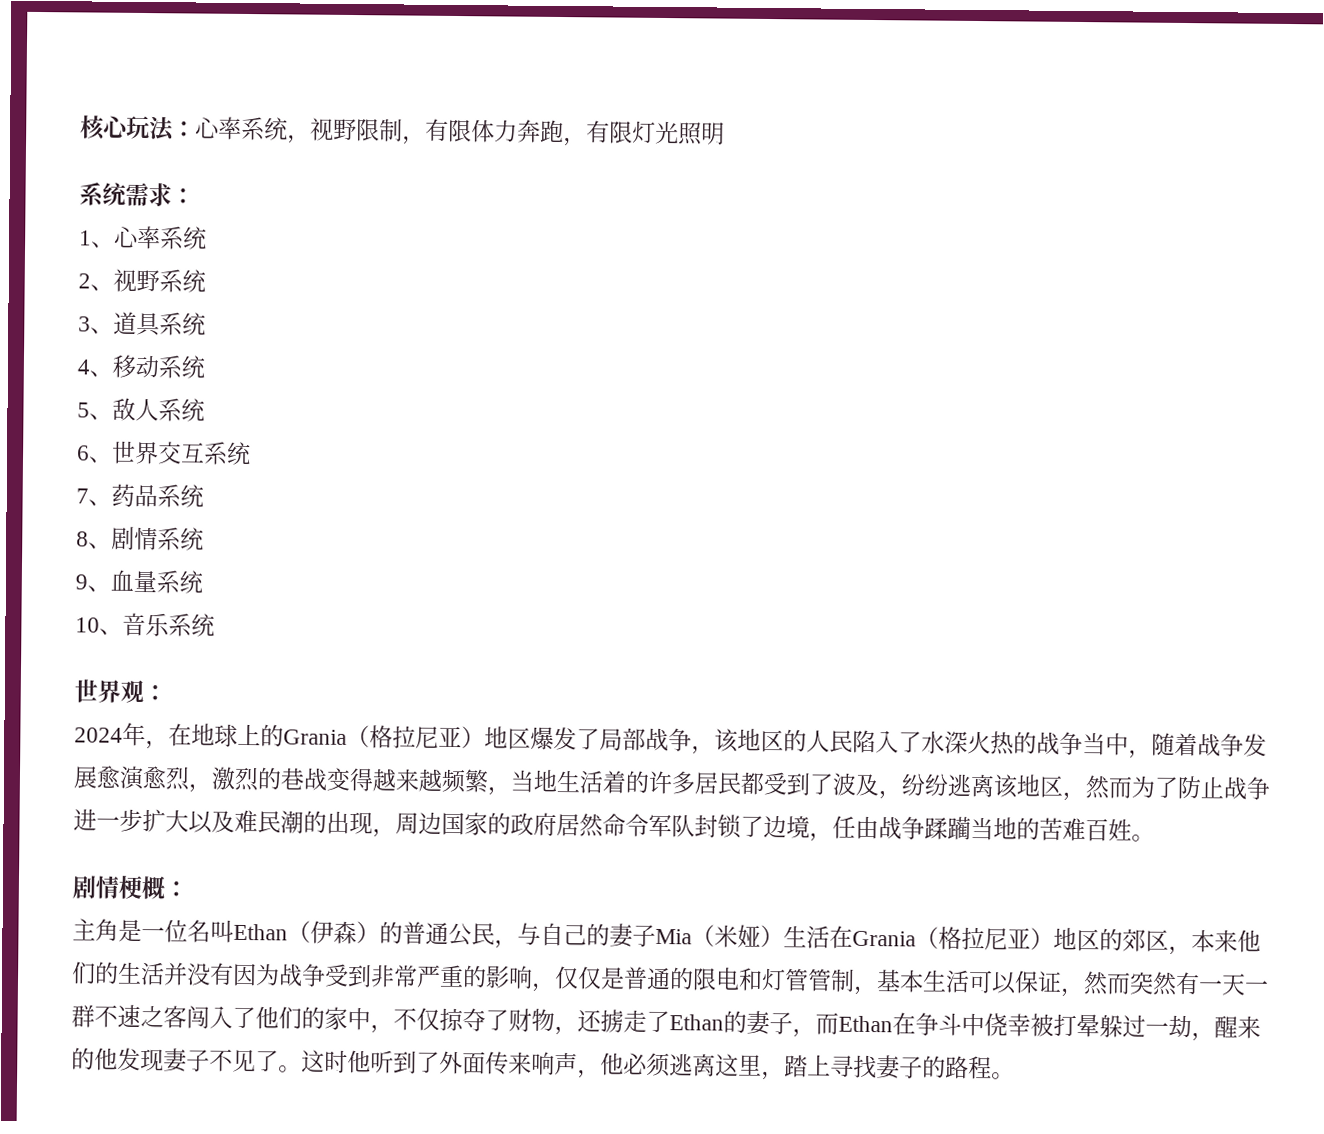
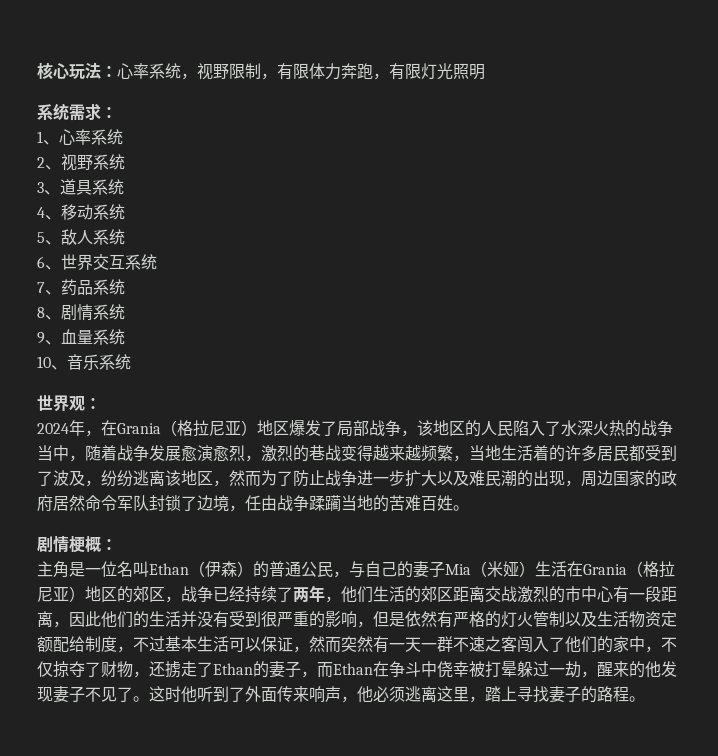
[191,723,284,748] 地球上的 -> (117, 428) none
[1191,929,1261,953] [71,961,877,996] 本来他们的生活并没有因为战争受到非常严重的影响，仅仅是普通的限电和灯管管制， -> [181,585,677,603] [37,611,677,628] [37,636,165,653] 战争已经持续了两年，他们生活的郊区距离交战激烈的市中心有一段距离，因此他们的生活并没有受到很严重的影响，但是依然有严格的灯火管制以及生活物资定额配给制度，不过

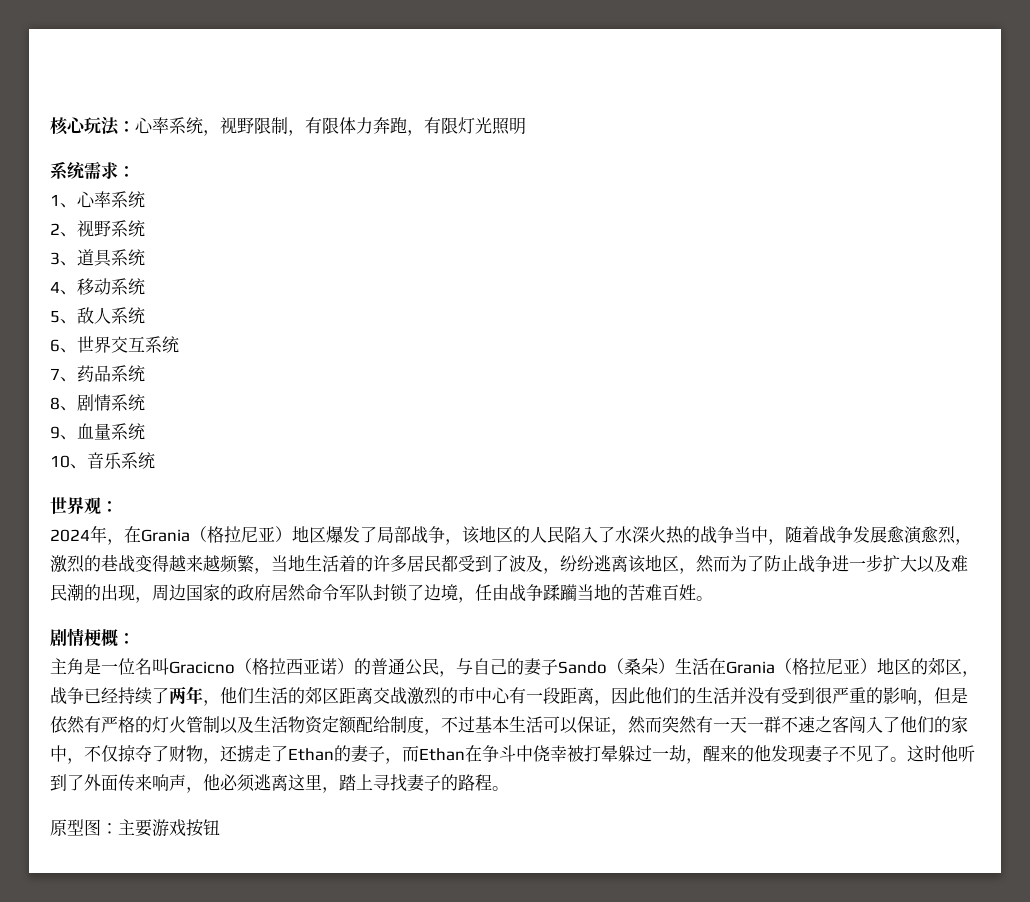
[149,561,237,577] Ethan（伊森 -> [169,658,337,675] Gracicno（格拉西亚诺
[445,561,519,577] Mia（米娅 -> [558,658,658,675] Sando（桑朵
(645, 699) none -> [50,819,220,837] // 原型图：主要游戏按钮

